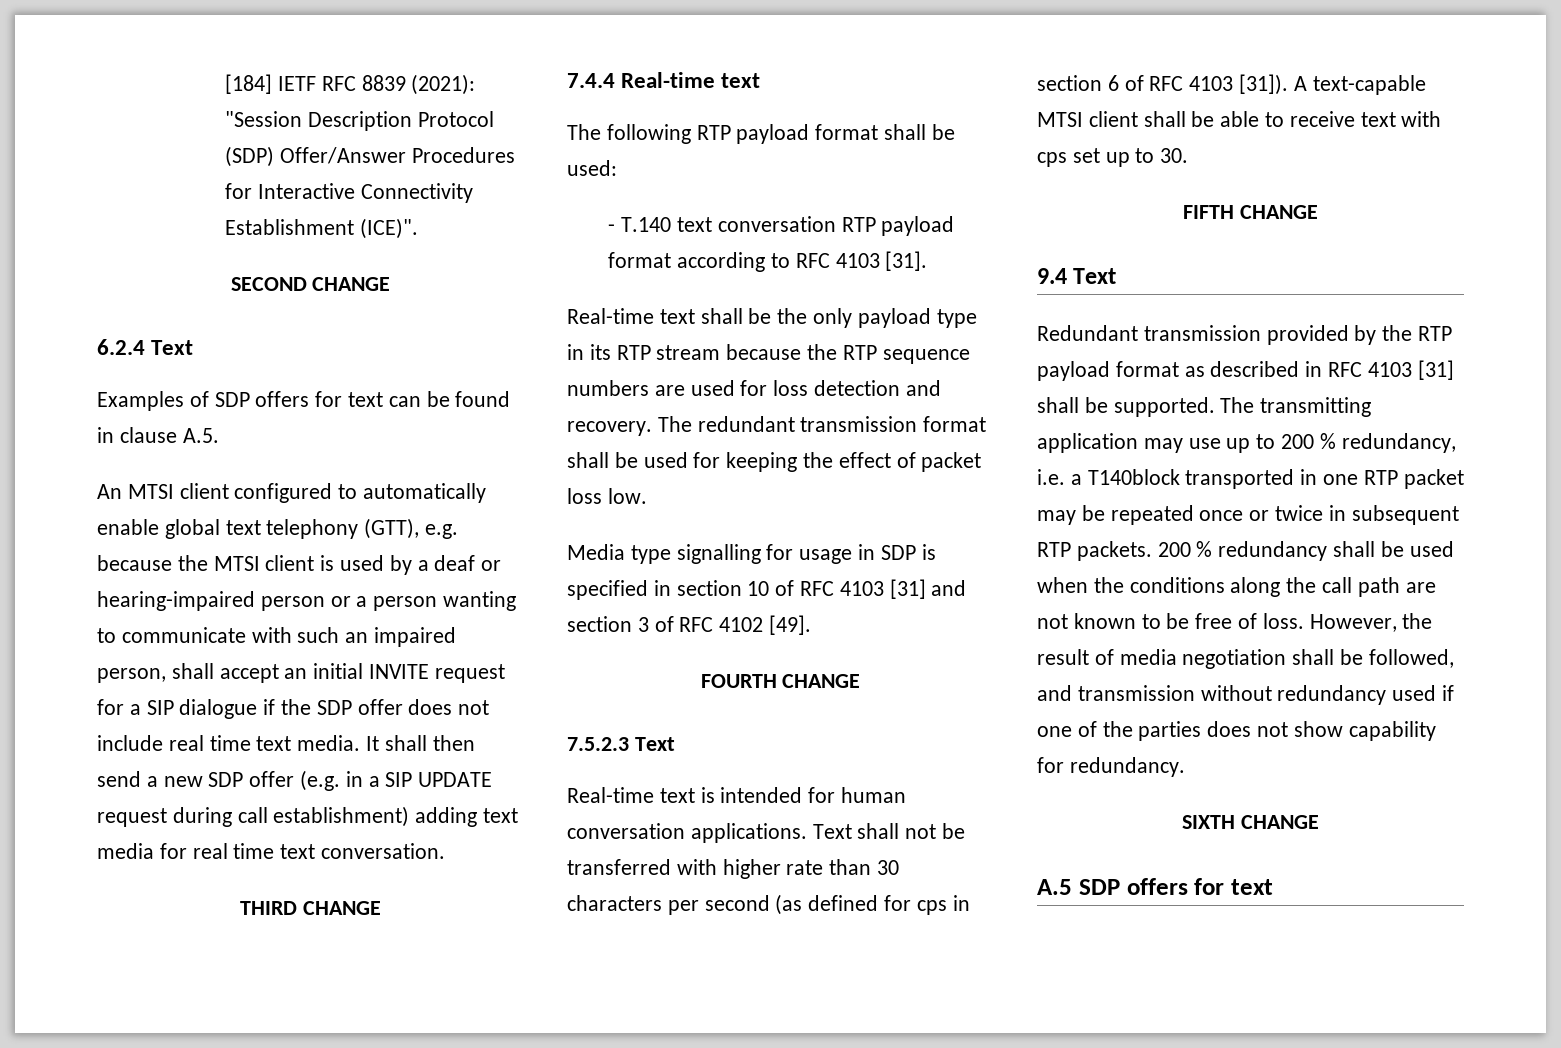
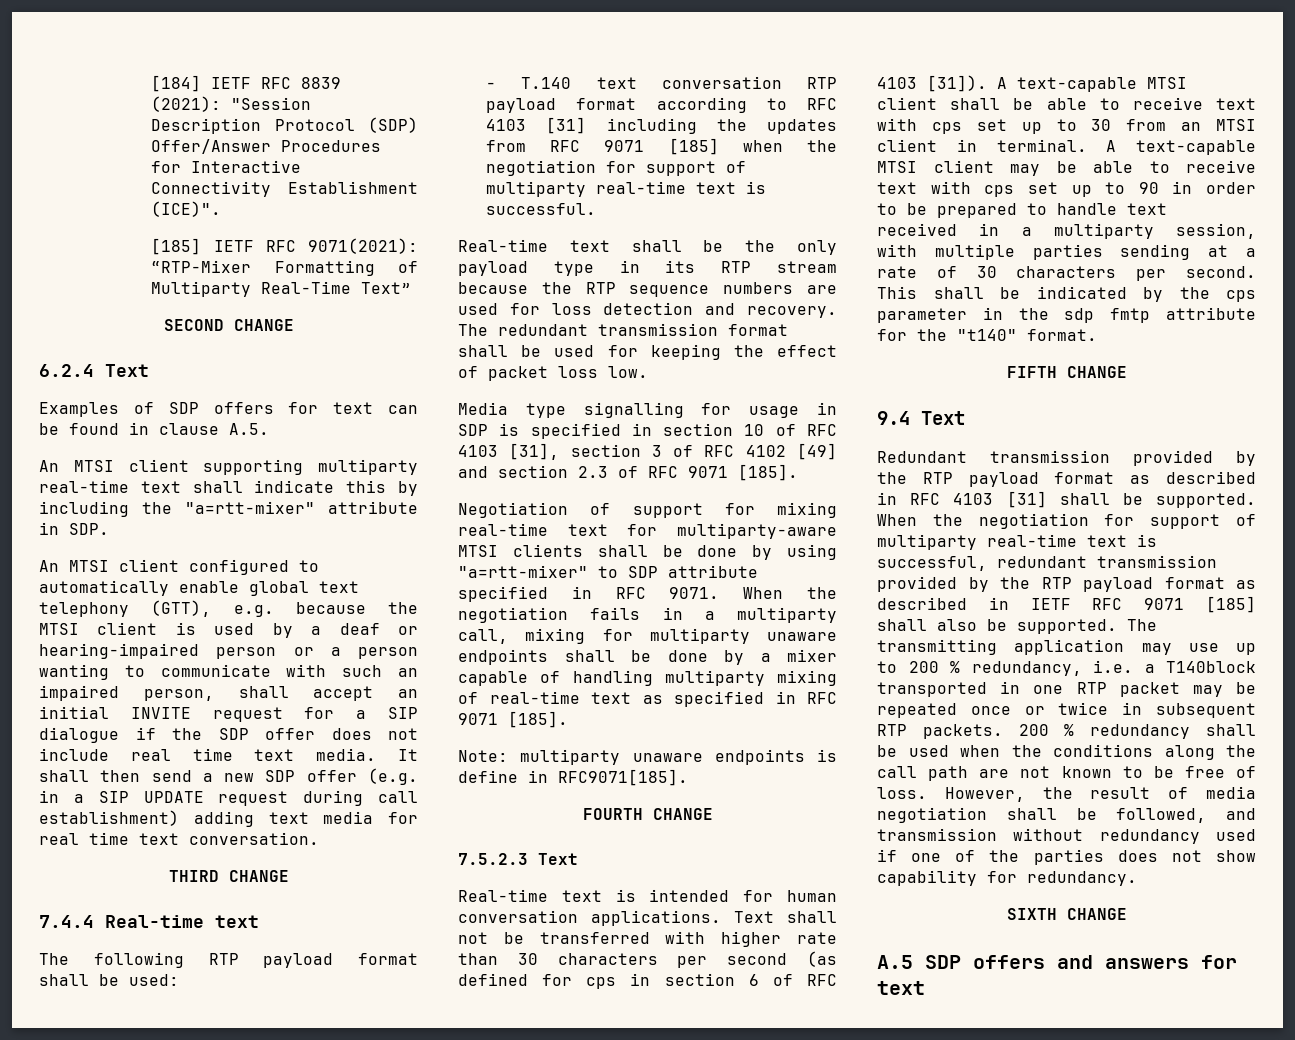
(418, 228) none -> [151,238,418,255] [151,260,418,276] [151,281,412,297] // [185] IETF RFC 9071(2021): “RTP-Mixer Formatting of Multiparty Real-Time Text”
(219, 435) none -> [39,459,418,475] [39,480,419,496] [39,501,418,517] [39,522,109,535] // An MTSI client supporting multiparty real-time text shall indicate this by including the "a=rtt-mixer" attribute in SDP.
[885,251,928,271] [31]. -> [546,117,837,134] [486,138,837,155] [486,160,747,176] [486,181,767,197] [486,203,597,215] [31] including the updates from RFC 9071 [185] when the negotiation for support of multiparty real-time text is successful.
[889,579,967,599] [31] and -> [509,443,560,460] [31],
[769,615,812,635] [49]. -> [797,443,837,460] [458,464,798,481] [458,502,837,518] [458,523,837,539] [458,544,837,560] [458,565,758,578] [458,586,837,602] [458,607,837,623] [458,628,837,644] [458,649,837,665] [458,670,837,686] [458,691,837,707] [458,711,568,728] [458,749,837,765] [458,769,688,786] [49] and section 2.3 of RFC 9071 [185]. // Negotiation of support for mixing real-time text for multiparty-aware MTSI clients shall be done by using "a=rtt-mixer" to SDP attribute specified in RFC 9071. When the negotiation fails in a multiparty call, mixing for multiparty unaware endpoints shall be done by a mixer capable of handling multiparty mixing of real-time text as specified in RFC 9071 [185]. // Note: multiparty unaware endpoints is define in RFC9071[185].
[1160,148,1189,163] 30. -> [1091,119,1256,131] [877,139,1256,155] [877,160,1256,176] [877,181,1256,197] [877,203,1167,218] [877,223,1256,239] [877,244,1256,260] [877,266,1256,281] [877,286,1256,302] [877,307,1256,323] [877,329,1097,341] 30 from an MTSI client in terminal. A text-capable MTSI client may be able to receive text with cps set up to 90 in order to be prepared to handle text received in a multiparty session, with multiple parties sending at a rate of 30 characters per second. This shall be indicated by the cps parameter in the sdp fmtp attribute for the "t140" format.
(1215, 407) none -> [877,513,1256,529] [877,534,1157,550] [877,555,1217,571] [877,576,1256,592] [877,596,1256,613] [877,619,1117,634] When the negotiation for support of multiparty real-time text is successful, redundant transmission provided by the RTP payload format as described in IETF RFC 9071 [185] shall also be supported.
(1188, 886) none -> [1057,955,1189,969] and answers

